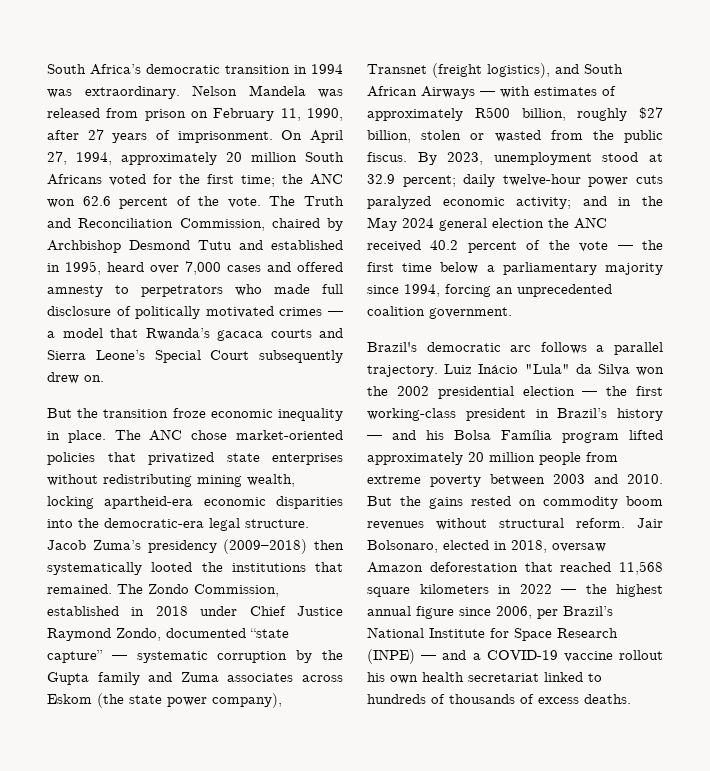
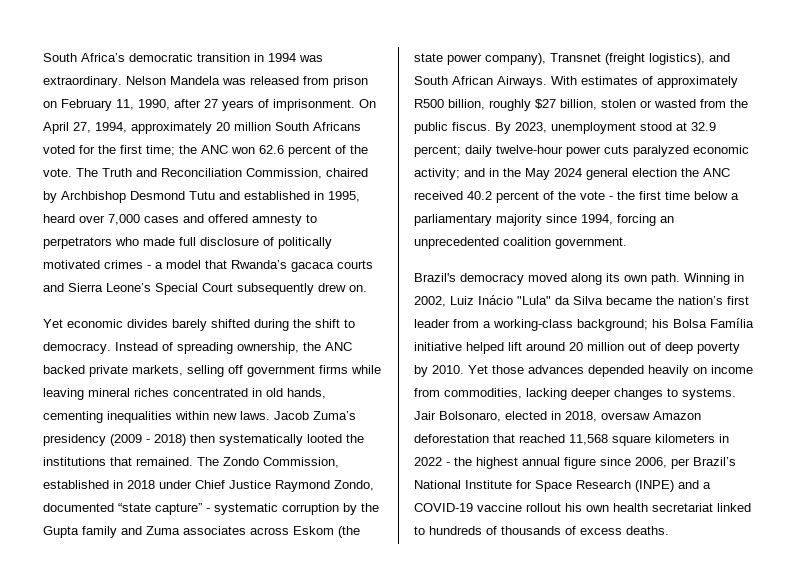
[328,311,343,316] — -> [147,265,151,269] -
[47,408,343,421] [47,429,343,443] [47,452,343,465] [47,474,295,487] [47,496,343,509] [47,518,309,531] [47,539,308,554] But the transition froze economic inequality in place. The ANC chose market-oriented policies that privatized state enterprises without redistributing mining wealth, locking apartheid-era economic disparities into the democratic-era legal structure. Jacob Zuma’s presidency (2009–2018) -> [43,319,355,331] [43,342,352,354] [43,365,381,377] [43,388,326,400] [43,411,356,423] [43,434,186,446] Yet economic divides barely shifted during the shift to democracy. Instead of spreading ownership, the ANC backed private markets, selling off government firms while leaving mineral riches concentrated in old hands, cementing inequalities within new laws. Jacob Zuma’s presidency (2009 - 2018)
[111,655,127,660] — -> [206,508,210,512] -
[421,86,530,99] Airways — with -> [497,76,577,88] Airways. With
[617,245,633,250] — -> [609,196,613,200] -
[426,342,663,355] [367,365,438,377] democratic arc follows a parallel trajectory. -> [460,273,744,285] [414,296,446,307] democracy moved along its own path. Winning in 2002,
[636,367,664,376] [367,386,663,399] [367,408,663,421] [367,430,663,443] [367,452,618,465] [367,474,663,487] [367,496,663,509] [367,518,625,530] won the 2002 presidential election — the first working-class president in Brazil’s history — and his Bolsa Família program lifted approximately 20 million people from extreme poverty between 2003 and 2010. But the gains rested on commodity boom revenues without structural reform. -> [606,296,749,305] [414,318,754,331] [414,342,740,354] [414,365,753,377] [414,388,736,400] became the nation’s first leader from a working-class background; his Bolsa Família initiative helped lift around 20 million out of deep poverty by 2010. Yet those advances depended heavily on income from commodities, lacking deeper changes to systems.
[561,589,576,594] — -> [446,462,450,466] -
[421,655,437,660] — -> (674, 486) none

